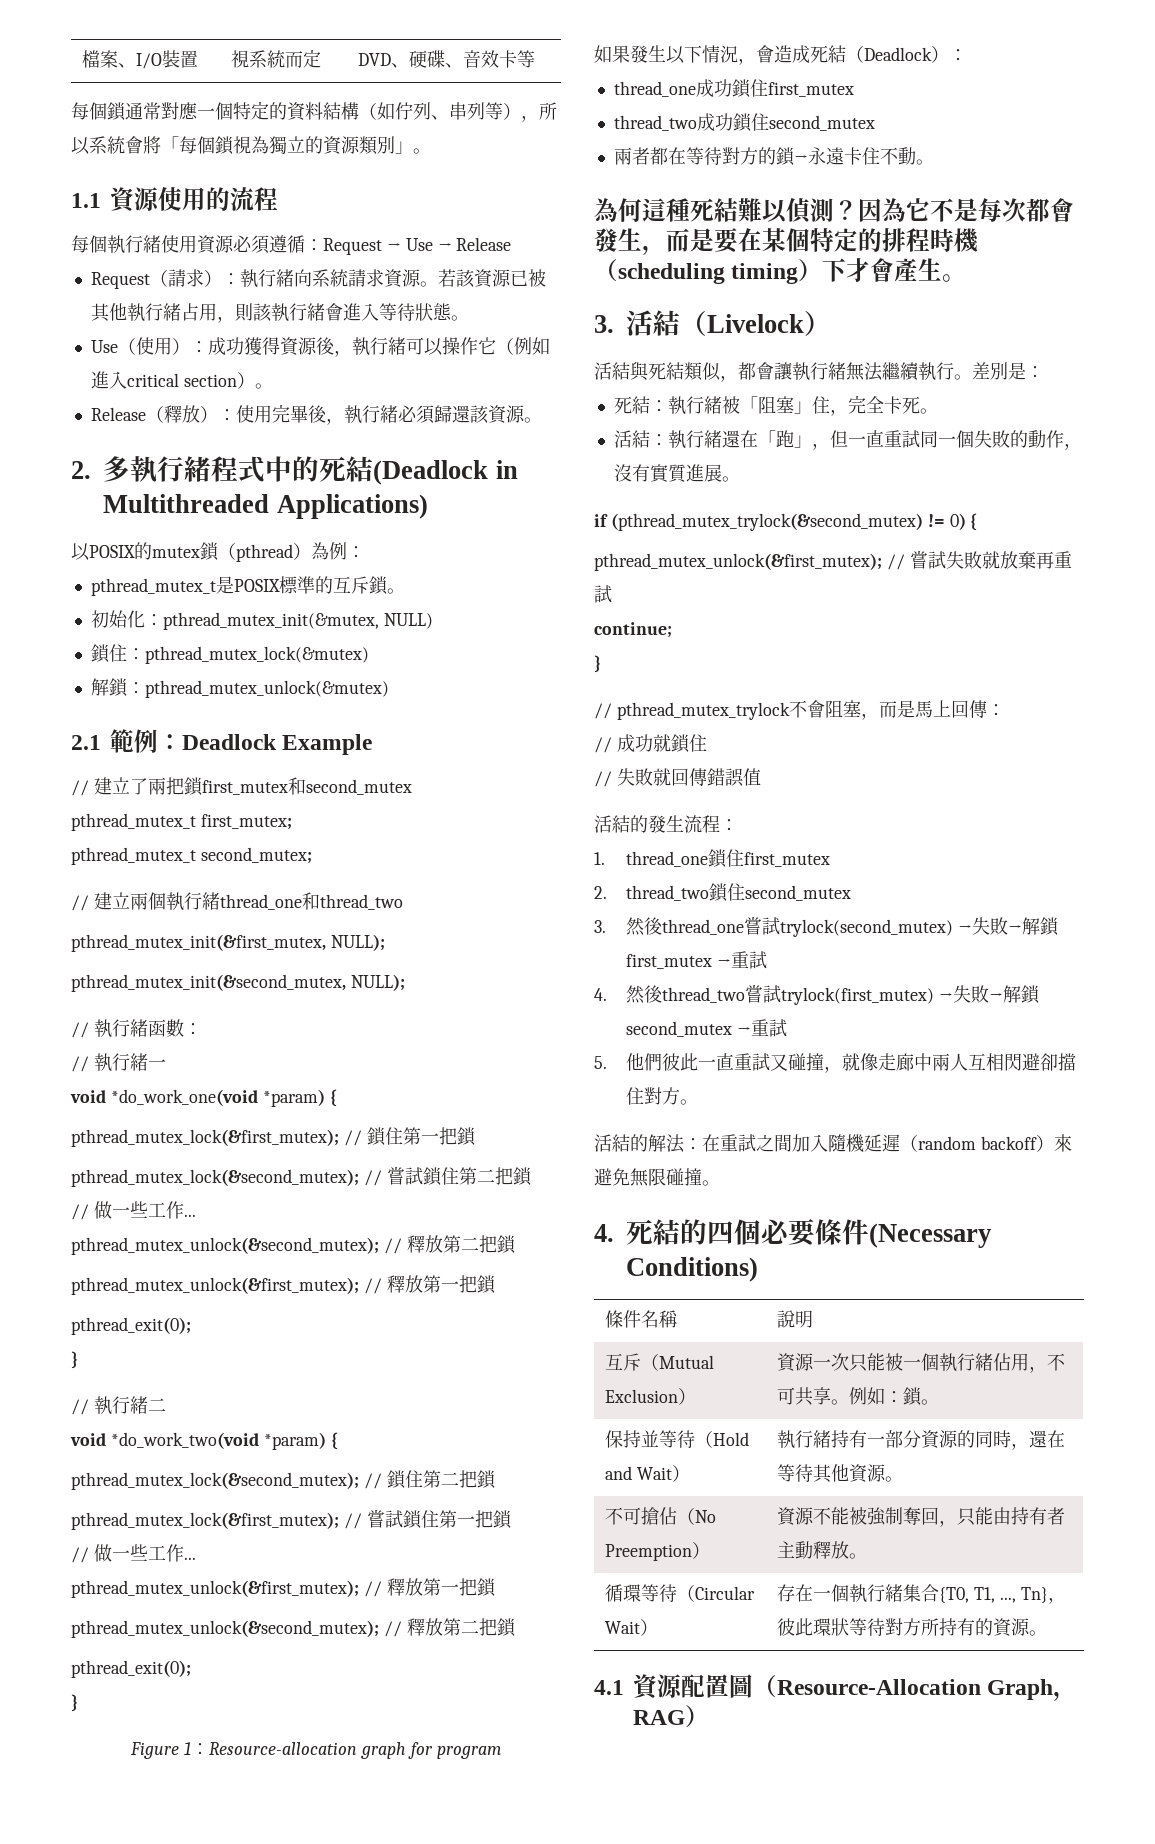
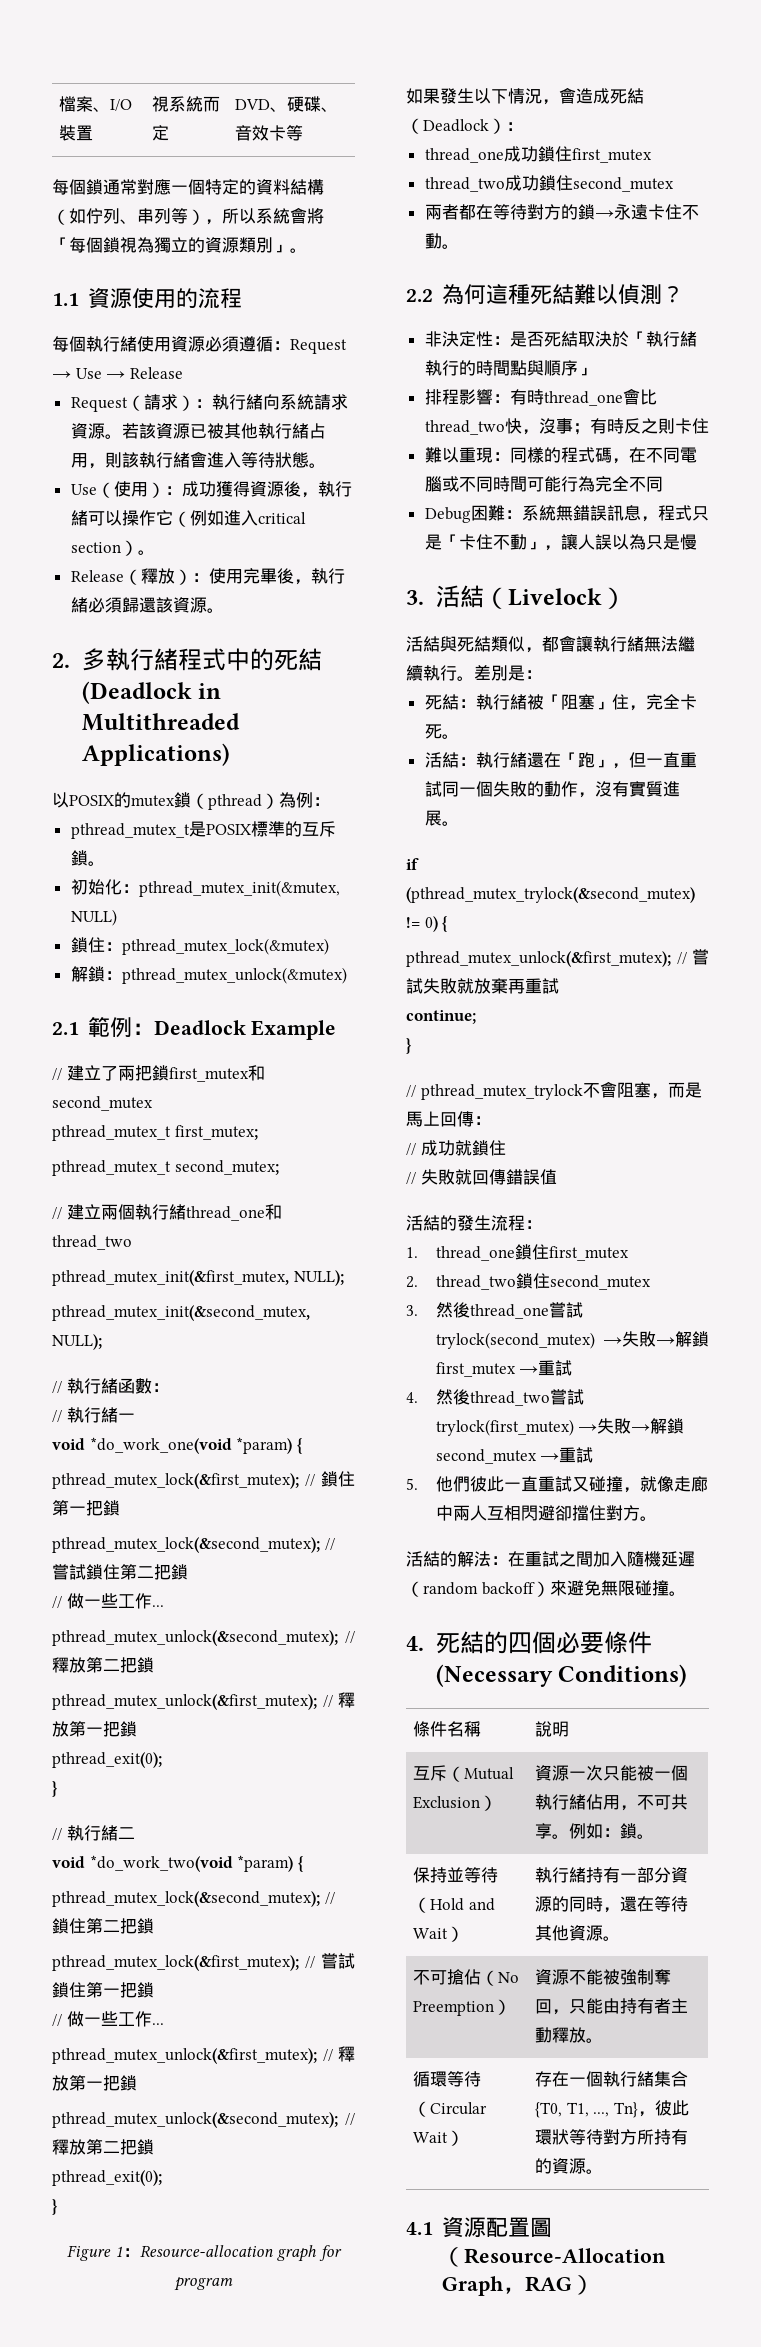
(934, 162) none -> [406,289,433,302] 2.2
[858,198,1074,222] [594,228,979,255] [594,258,967,284] 因為它不是每次都會發生，而是要在某個特定的排程時機（scheduling timing）下才會產生。 -> [424,331,697,347] [424,360,595,376] [424,388,657,406] [424,418,709,435] [424,447,697,464] [424,476,663,492] [424,505,709,523] [424,534,697,551] // 非決定性：是否死結取決於「執行緒執行的時間點與順序」 // 排程影響：有時thread_one會比thread_two快，沒事；有時反之則卡住 // 難以重現：同樣的程式碼，在不同電腦或不同時間可能行為完全不同 // Debug困難：系統無錯誤訊息，程式只是「卡住不動」，讓人誤以為只是慢

